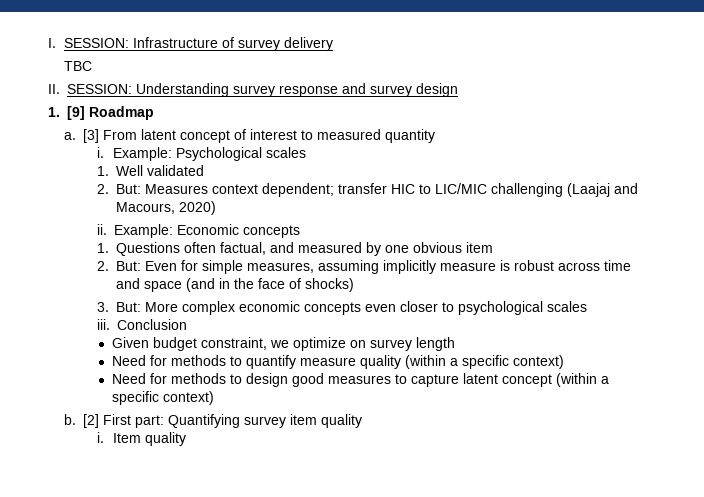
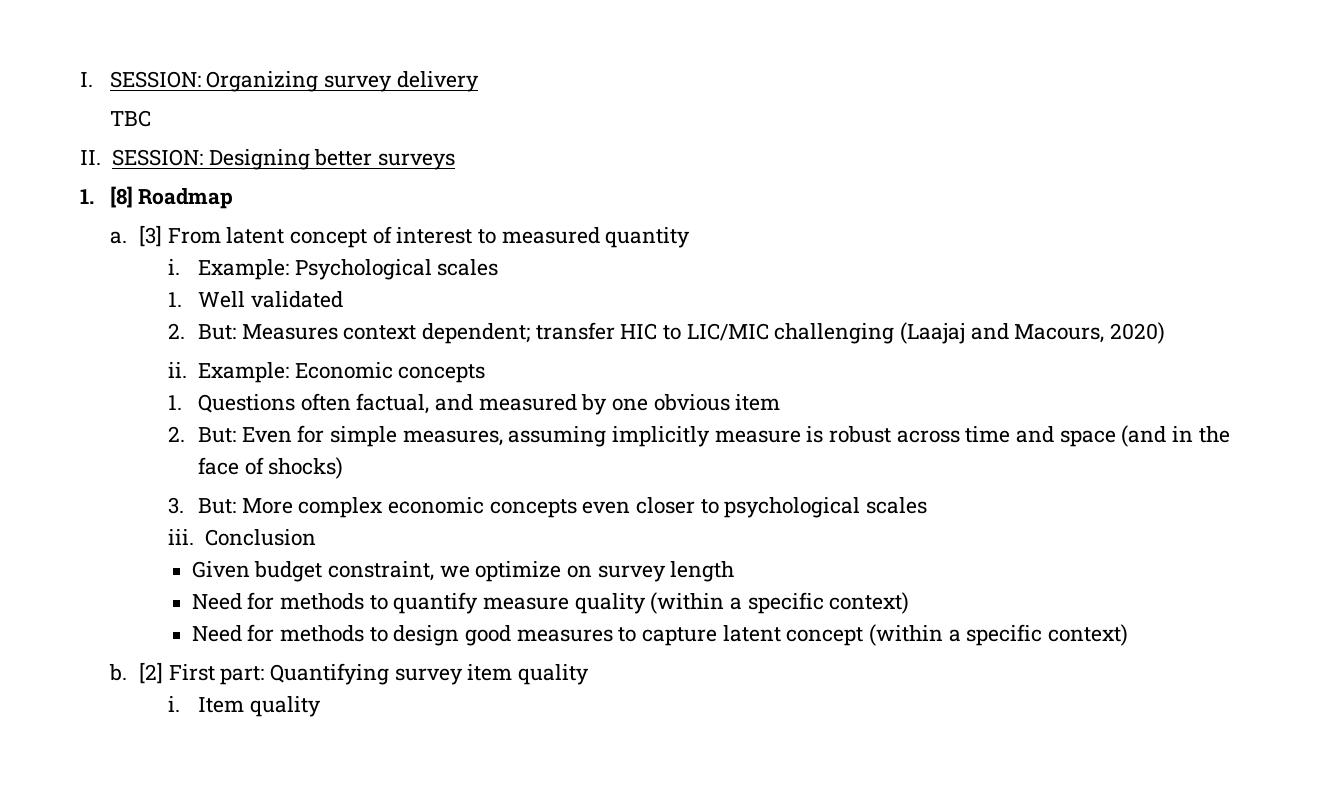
[133,37,235,48] Infrastructure of -> [206,71,319,92] Organizing
[136,83,459,97] [48,106,86,120] Understanding survey response and survey design // 1. [9] -> [208,149,455,170] [80,186,133,208] Designing better surveys // 1. [8]

